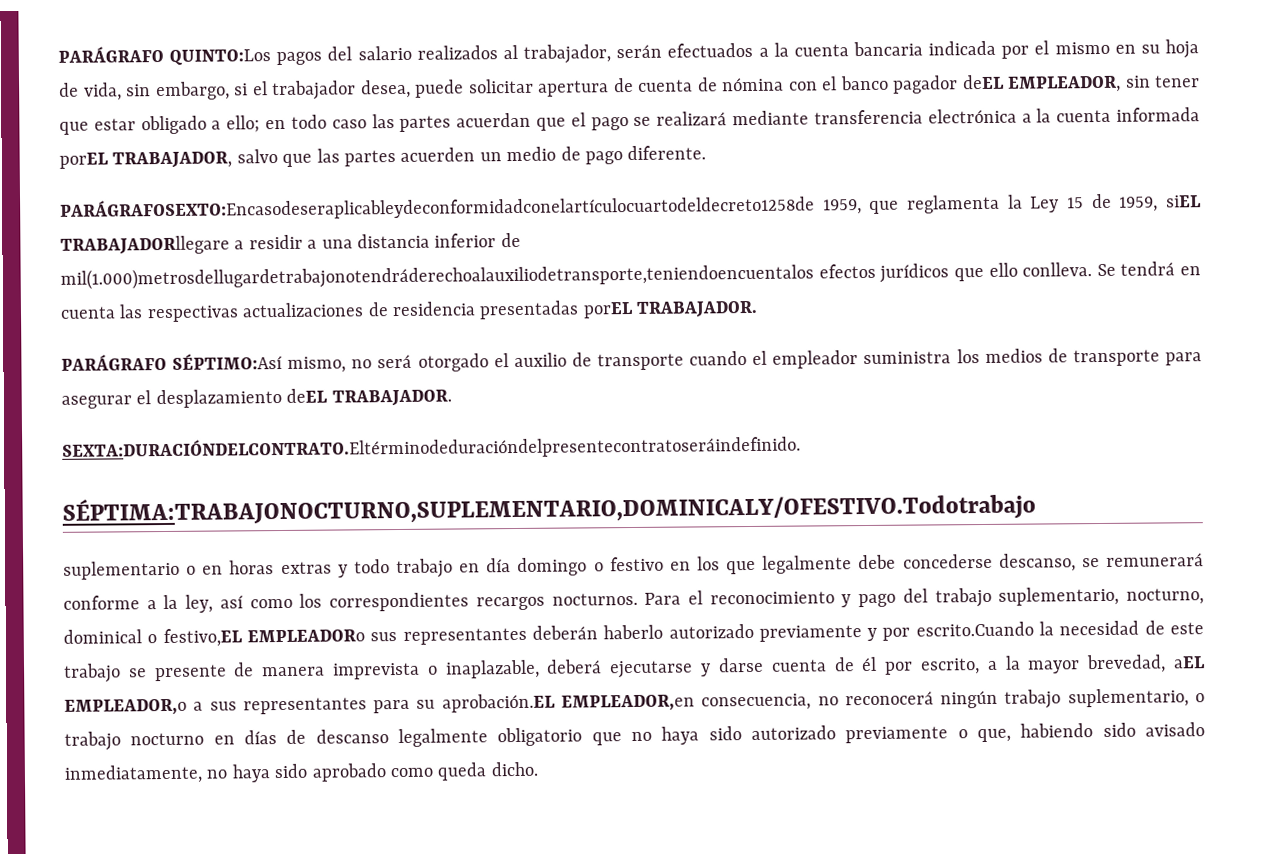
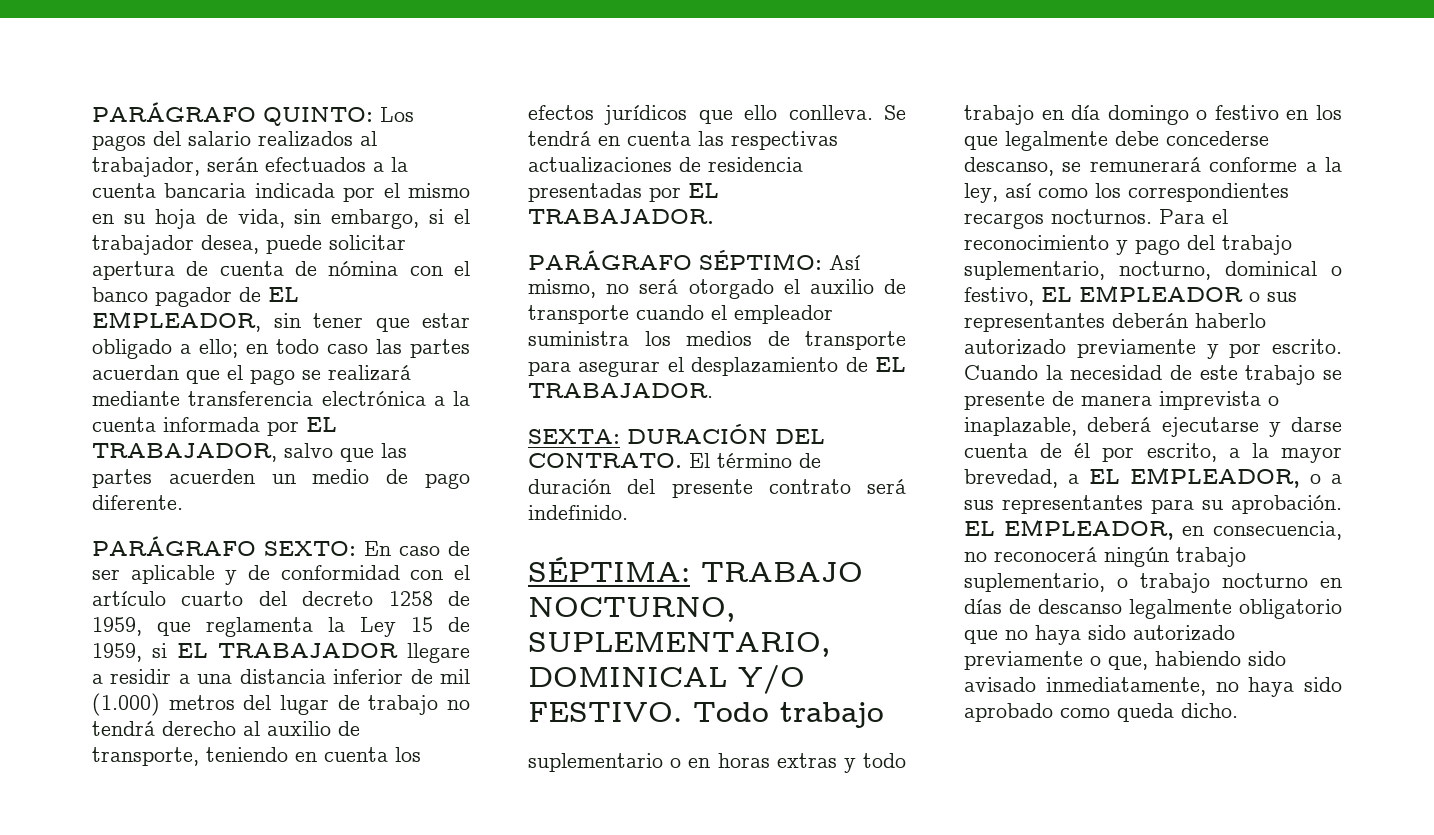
[58,45,272,65] PARÁGRAFO QUINTO:Los -> [92,102,414,126] PARÁGRAFO QUINTO: Los
[961,74,1004,90] deEL -> [239,287,299,302] de EL
[59,152,108,169] porEL -> [267,417,337,436] por EL
[60,194,815,221] PARÁGRAFOSEXTO:Encasodeseraplicableydeconformidadconelartículocuartodeldecreto1258de -> [92,536,470,556] [92,565,470,585] [92,591,470,606] PARÁGRAFO SEXTO: En caso de ser aplicable y de conformidad con el artículo cuarto del decreto 1258 de
[1166,195,1201,208] [60,235,230,255] siEL TRABAJADORllegare -> [152,643,470,663] si EL TRABAJADOR llegare
[60,263,814,290] mil(1.000)metrosdellugardetrabajonotendráderechoalauxiliodetransporte,teniendoencuentalos -> [440,669,470,684] [92,693,470,716] [92,721,360,736] [92,747,421,766] mil (1.000) metros del lugar de trabajo no tendrá derecho al auxilio de transporte, teniendo en cuenta los
[582,301,633,319] porEL -> [649,183,719,202] por EL
[172,352,283,370] SÉPTIMO:Así -> [699,250,860,270] SÉPTIMO: Así
[286,388,452,407] [62,434,801,461] [62,490,1036,527] deEL TRABAJADOR. // SEXTA:DURACIÓNDELCONTRATO.Eltérminodeduracióndelpresentecontratoseráindefinido. // SÉPTIMA:TRABAJONOCTURNO,SUPLEMENTARIO,DOMINICALY/OFESTIVO.Todotrabajo -> [845,357,906,372] [528,383,713,398] [528,424,825,444] [528,453,821,468] [528,479,906,498] [528,505,628,520] [528,557,863,582] [528,597,735,622] [528,632,830,657] [528,665,805,694] [528,702,884,728] de EL TRABAJADOR. // SEXTA: DURACIÓN DEL CONTRATO. El término de duración del presente contrato será indefinido. // SÉPTIMA: TRABAJO NOCTURNO, SUPLEMENTARIO, DOMINICAL Y/O FESTIVO. Todo trabajo
[162,628,365,648] festivo,EL EMPLEADORo -> [964,285,1260,306] festivo, EL EMPLEADOR o
[915,621,1034,637] escrito.Cuando -> [1272,339,1342,354] [964,365,1038,380] escrito. Cuando
[1173,656,1206,669] [64,698,187,716] aEL EMPLEADOR,o -> [1068,467,1321,488] a EL EMPLEADOR, o
[441,693,695,713] aprobación.EL EMPLEADOR,en -> [1231,495,1342,514] [964,519,1205,540] aprobación. EL EMPLEADOR, en

